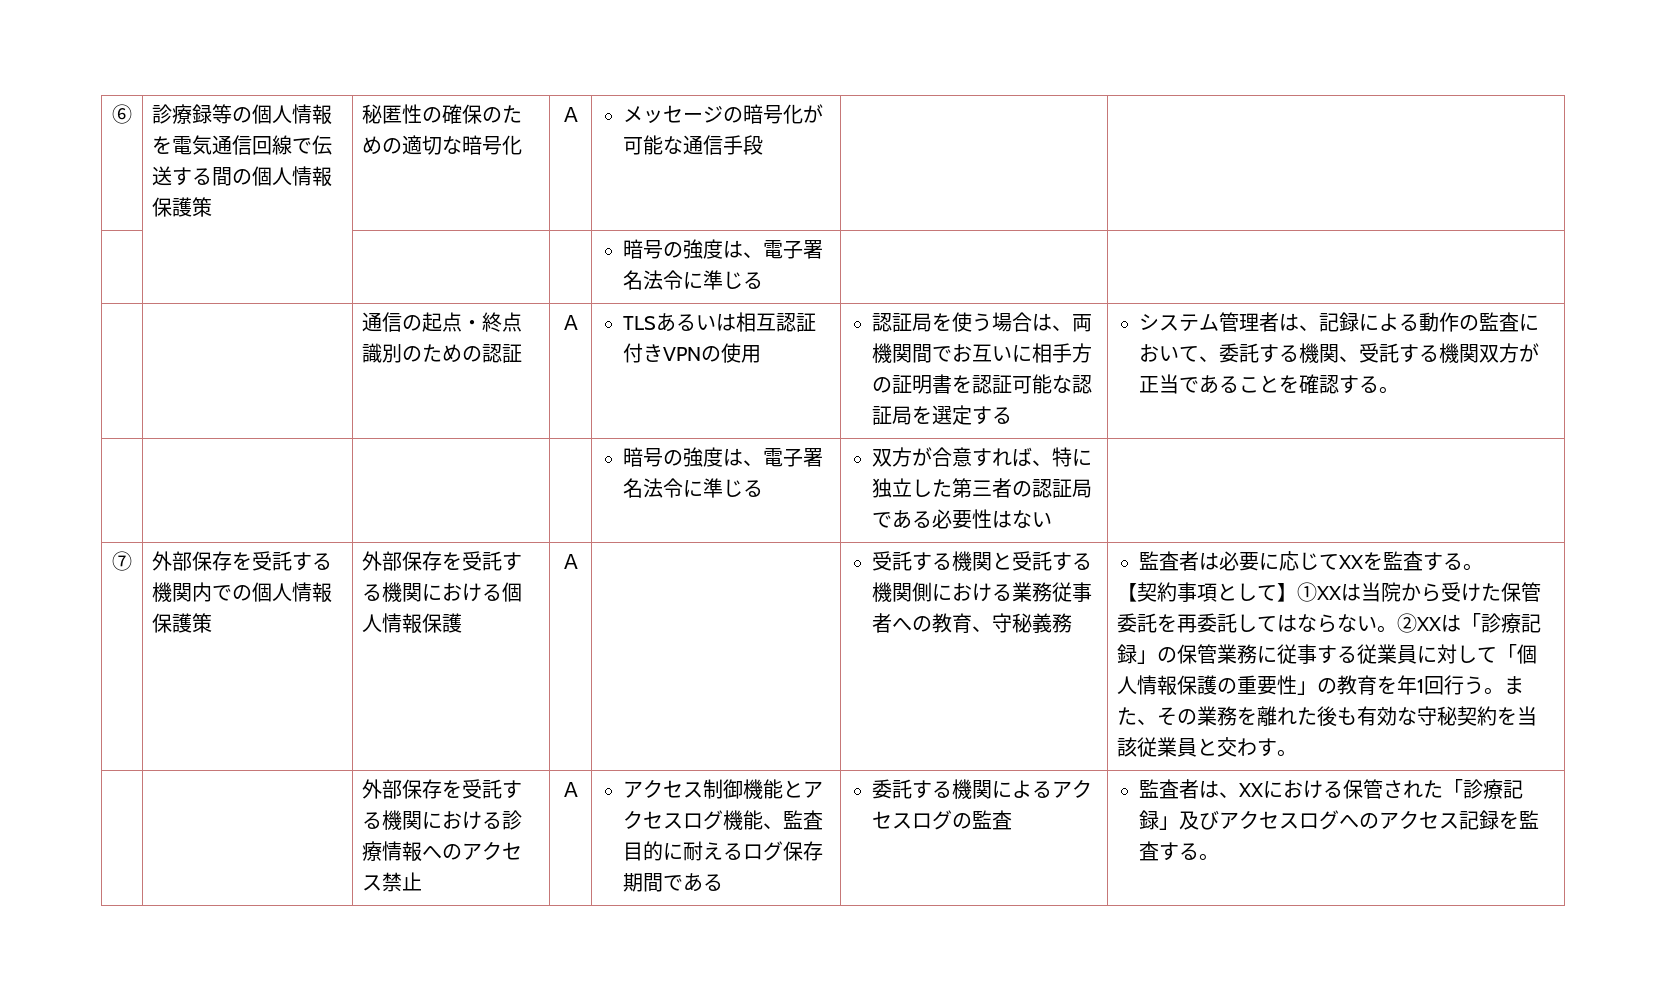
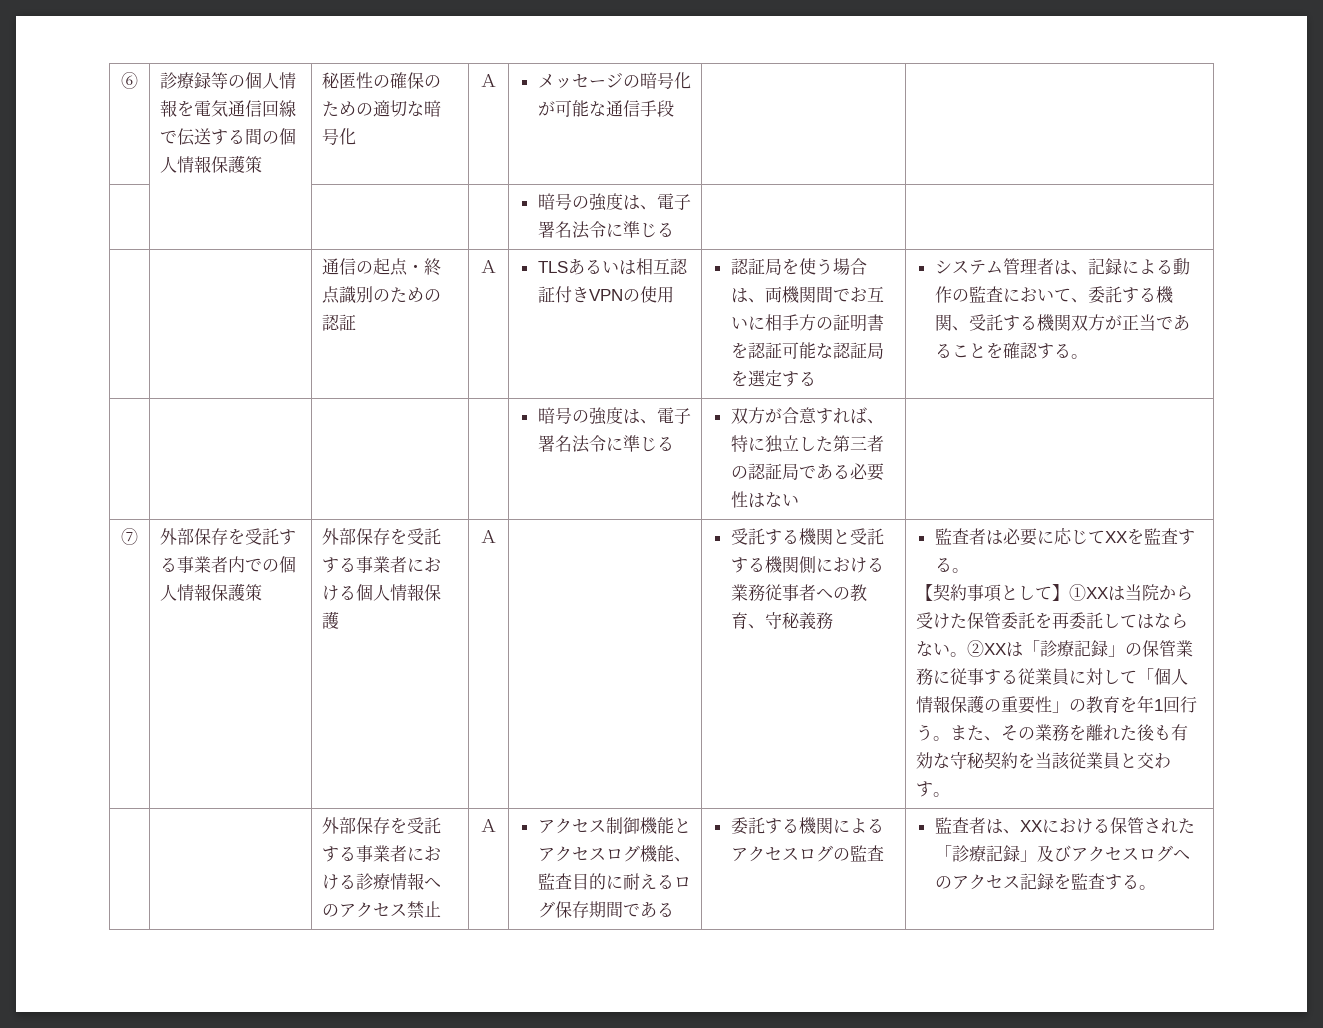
[152,582,193,602] 機関 -> [177,556,229,573] 事業者
[382,582,423,602] 機関 -> [356,556,408,573] 事業者
[382,810,423,830] 機関 -> [356,845,408,862] 事業者

